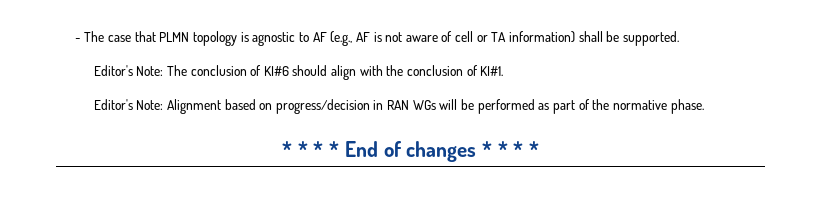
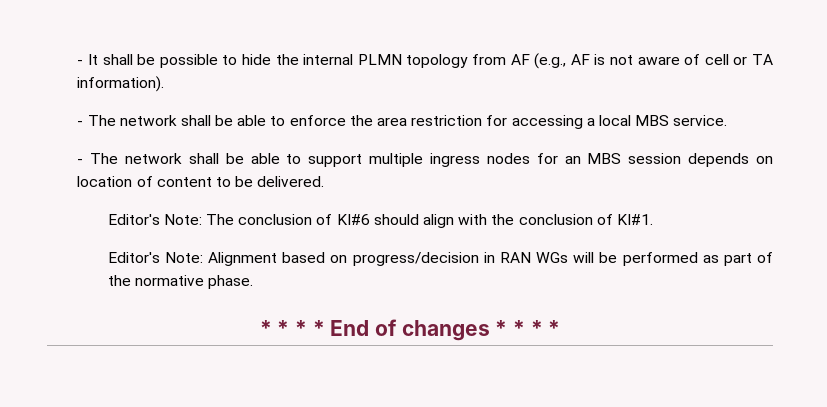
[74,31,309,46] - The case that PLMN topology is agnostic to -> [77,54,506,68] - It shall be possible to hide the internal PLMN topology from
[509,31,679,46] information) shall be supported. -> [77,76,165,92] [77,115,728,129] [77,153,773,167] [77,176,325,187] information). // - The network shall be able to enforce the area restriction for accessing a local MBS service. // - The network shall be able to support multiple ingress nodes for an MBS session depends on location of content to be delivered.

